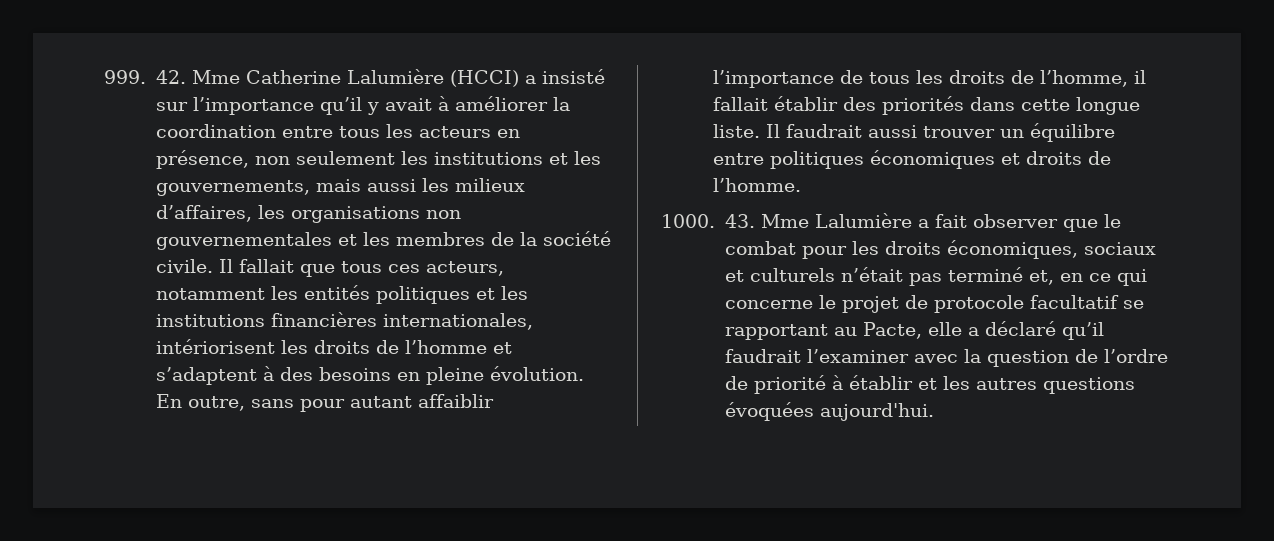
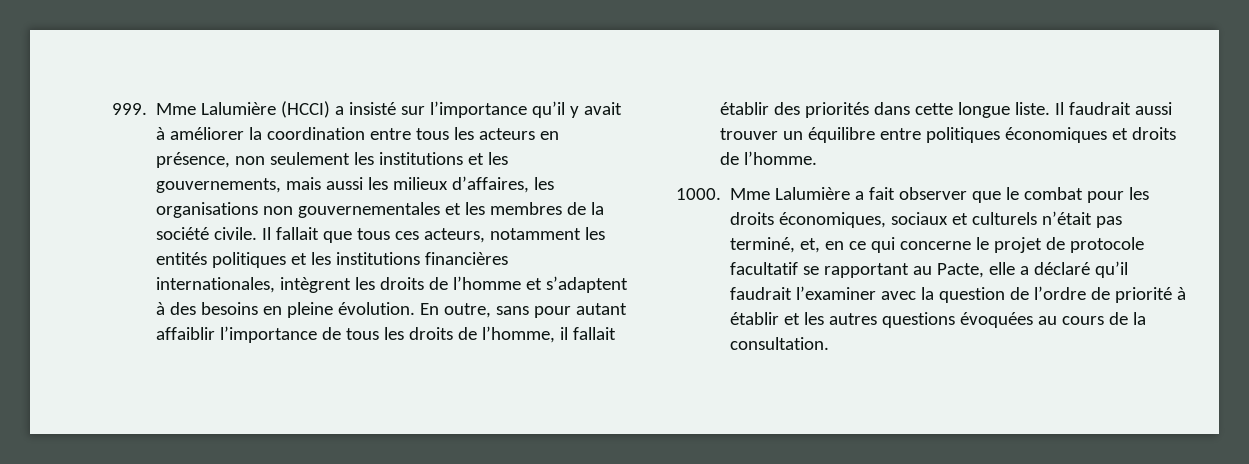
[155,70,341,84] 42. Mme Catherine -> [156,103,197,115] Mme
[155,339,275,354] intériorisent -> [280,277,352,293] intègrent
[724,214,755,228] 43. -> (721, 194) none
[947,267,1023,282] terminé -> [730,237,796,253] terminé,
[819,403,934,421] aujourd'hui. -> [1038,312,1147,325] [730,337,830,350] au cours de la consultation.

